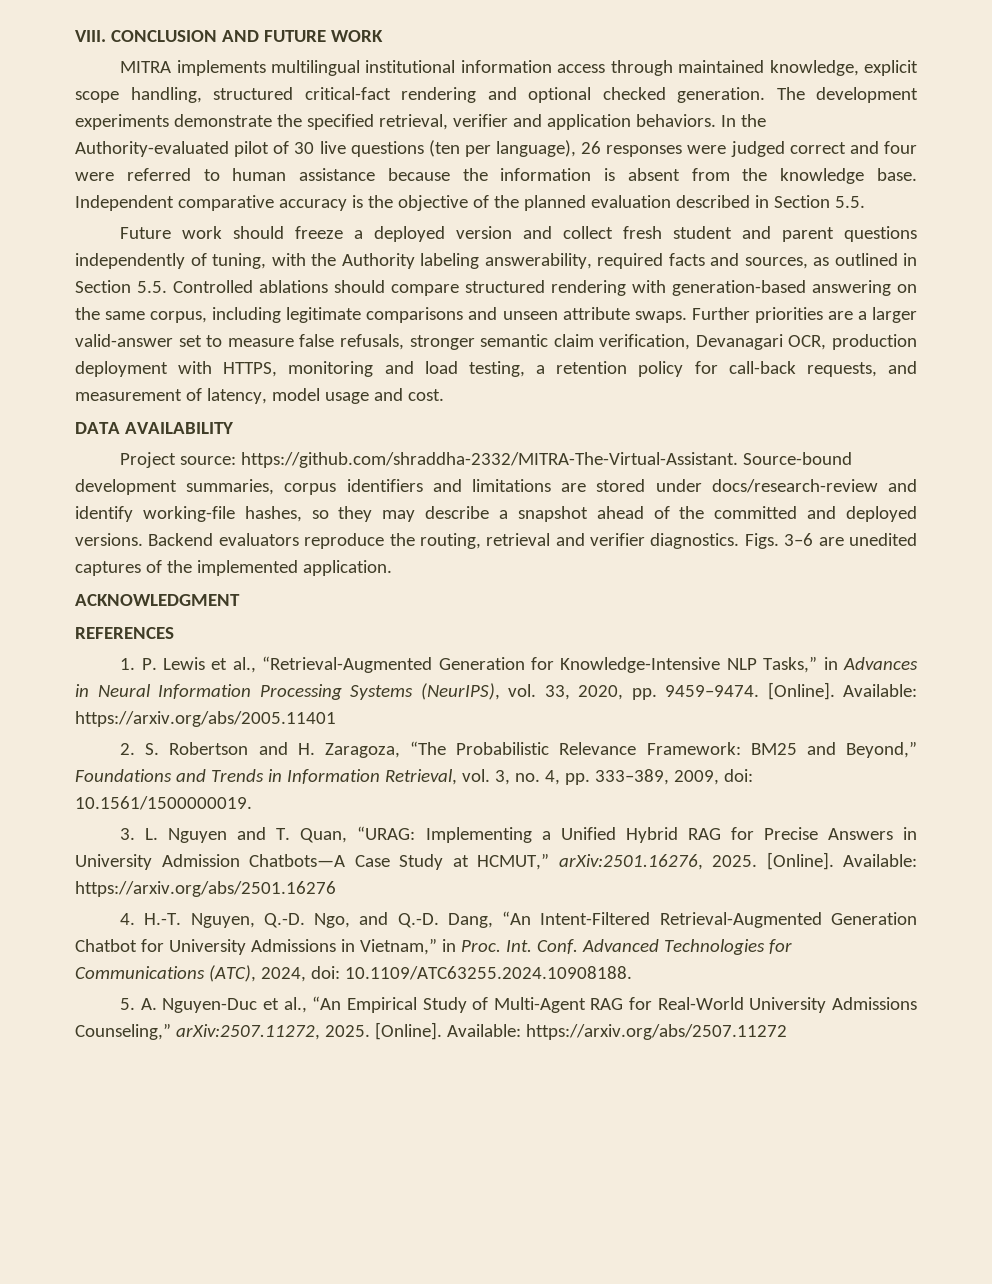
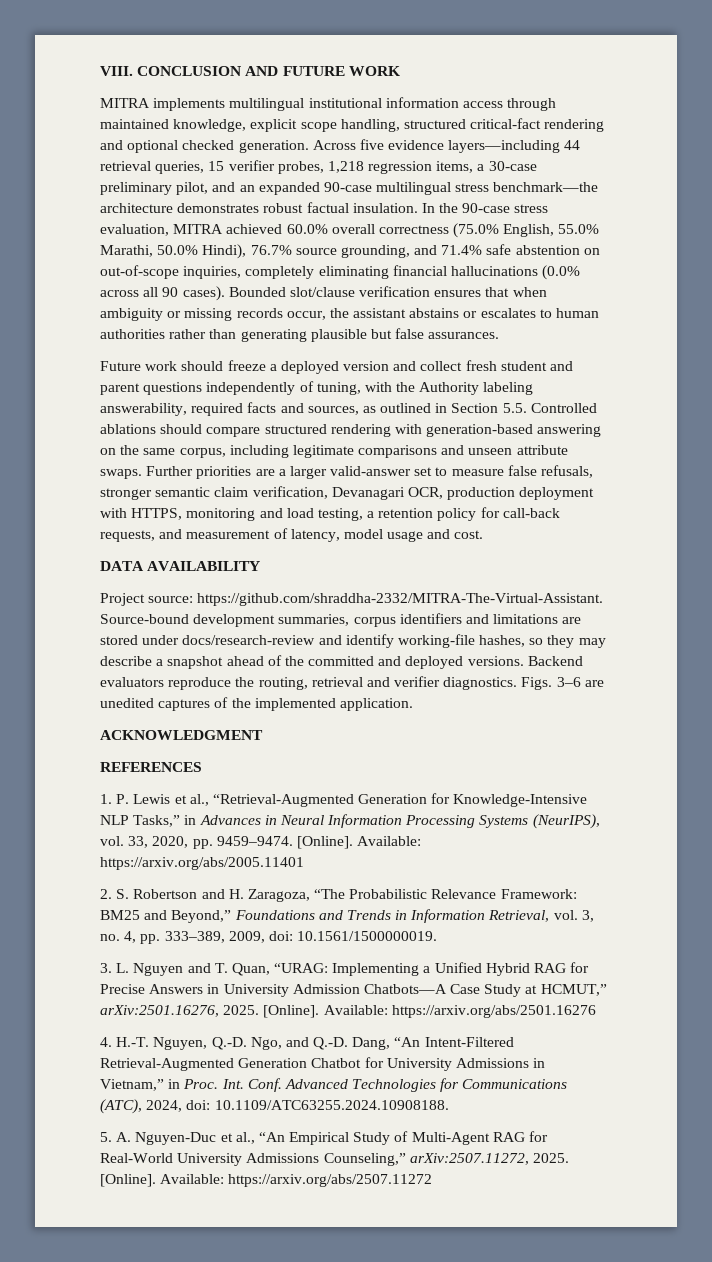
[776,87,918,103] [75,114,766,130] [75,140,917,157] [75,168,917,184] [75,195,865,211] The development experiments demonstrate the specified retrieval, verifier and application behaviors. In the Authority-evaluated pilot of 30 live questions (ten per language), 26 responses were judged correct and four were referred to human assistance because the information is absent from the knowledge base. Independent comparative accuracy is the objective of the planned evaluation described in Section 5.5. -> [312,139,581,153] [100,160,537,174] [100,182,599,195] [100,202,549,213] [100,223,600,238] [100,244,600,259] [100,265,581,280] [100,286,547,301] [100,308,600,321] [100,328,500,342] Across five evidence layers—including 44 retrieval queries, 15 verifier probes, 1,218 regression items, a 30-case preliminary pilot, and an expanded 90-case multilingual stress benchmark—the architecture demonstrates robust factual insulation. In the 90-case stress evaluation, MITRA achieved 60.0% overall correctness (75.0% English, 55.0% Marathi, 50.0% Hindi), 76.7% source grounding, and 71.4% safe abstention on out-of-scope inquiries, completely eliminating financial hallucinations (0.0% across all 90 cases). Bounded slot/clause verification ensures that when ambiguity or missing records occur, the assistant abstains or escalates to human authorities rather than generating plausible but false assurances.

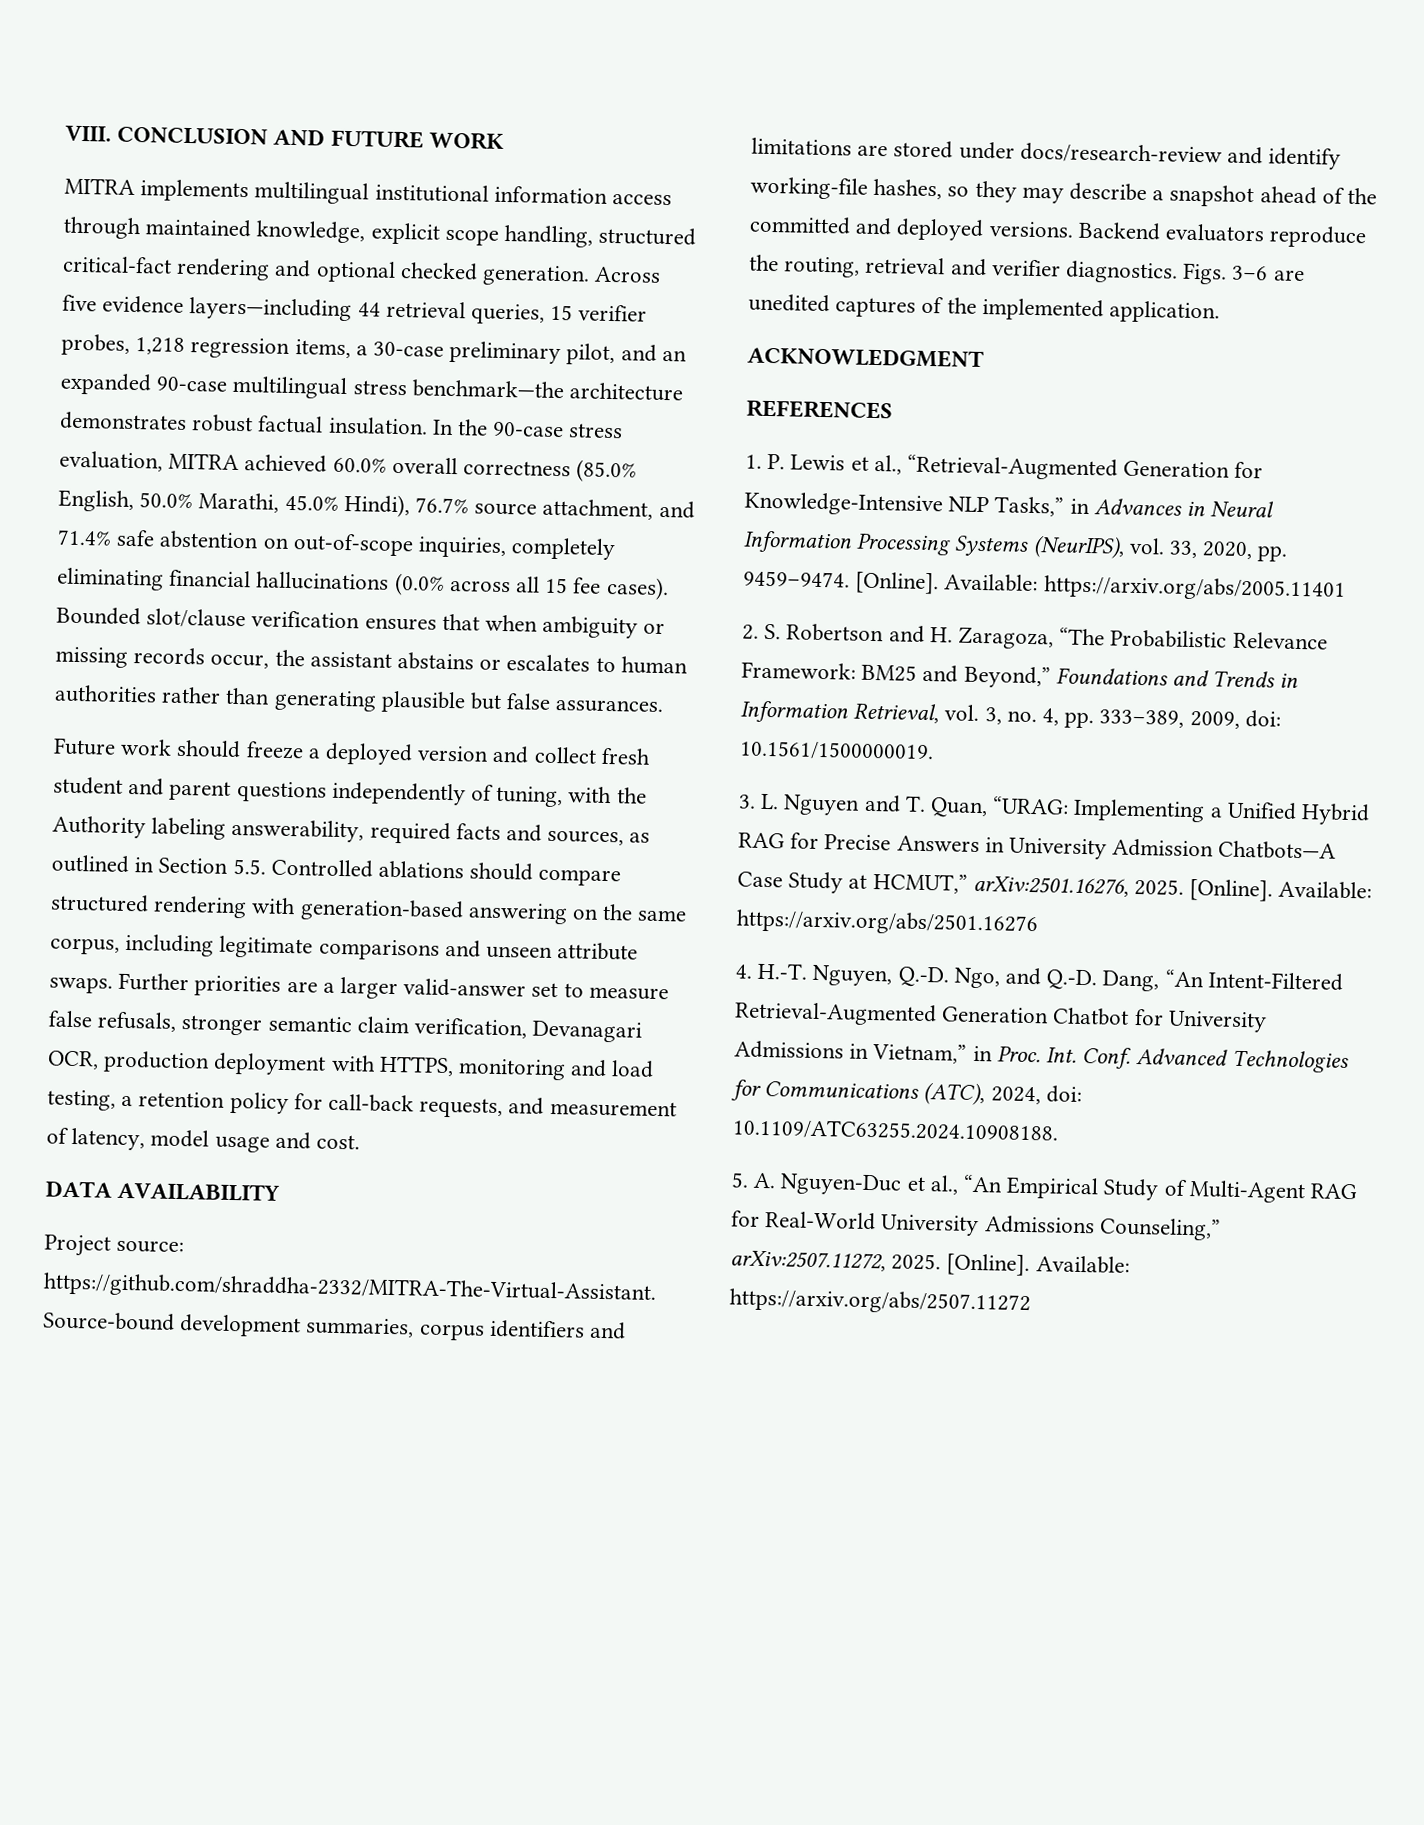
[453,223,600,238] [100,245,199,257] (75.0% English, 55.0% Marathi, 50.0% -> [576,459,638,483] [58,489,339,513] (85.0% English, 50.0% Marathi, 45.0%
[340,245,410,258] grounding, -> [542,498,654,520] attachment,
[162,287,179,297] 90 -> [544,577,602,594] 15 fee

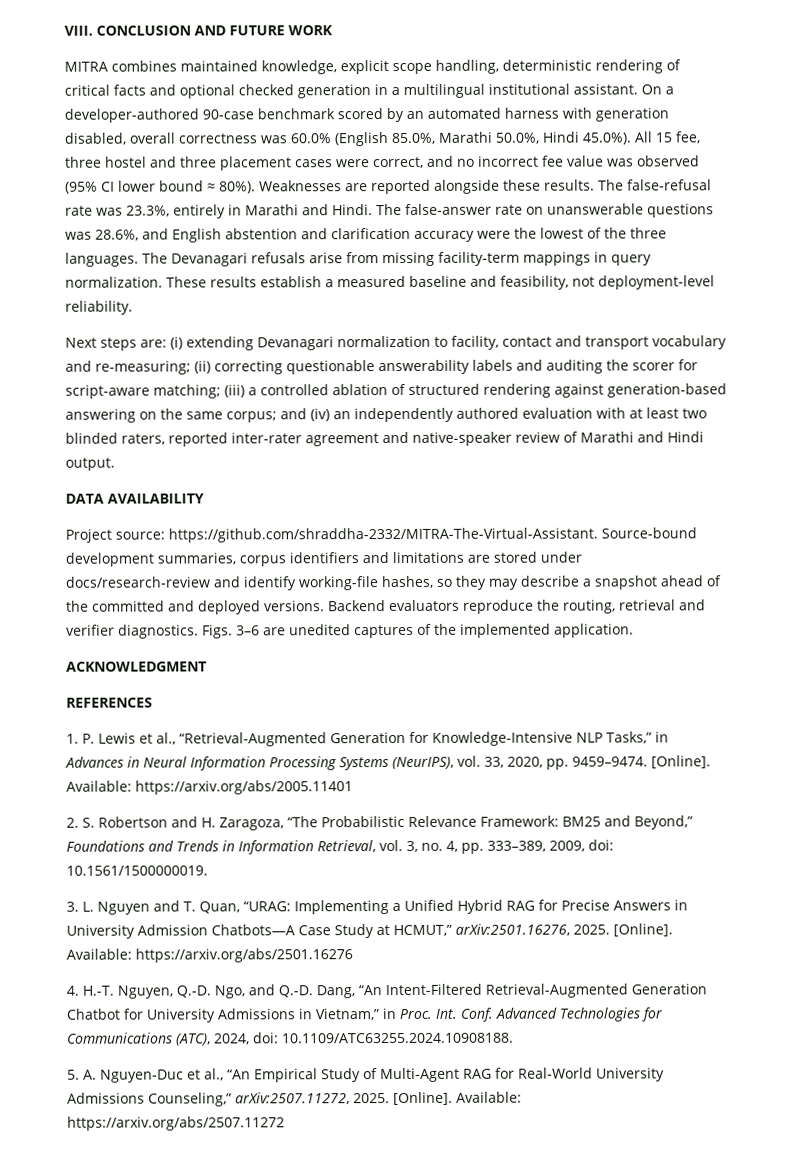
[140,179,673,206] [63,216,141,240] implements multilingual institutional information access through -> [111,60,177,72] combines
[598,226,697,246] [62,255,662,287] [62,294,648,325] [61,333,687,366] [60,372,684,402] [60,411,624,439] [59,450,638,483] [58,489,695,520] [57,529,617,561] [56,567,669,601] [56,606,666,639] [55,646,688,675] [54,684,664,714] [53,737,651,766] [53,776,647,808] [52,815,651,846] [51,854,622,887] structured critical-fact rendering and optional checked generation. Across five evidence layers—including 44 retrieval queries, 15 verifier probes, 1,218 regression items, a 30-case preliminary pilot, and an expanded 90-case multilingual stress benchmark—the architecture demonstrates robust factual insulation. In the 90-case stress evaluation, MITRA achieved 60.0% overall correctness (85.0% English, 50.0% Marathi, 45.0% Hindi), 76.7% source attachment, and 71.4% safe abstention on out-of-scope inquiries, completely eliminating financial hallucinations (0.0% across all 15 fee cases). Bounded slot/clause verification ensures that when ambiguity or missing records occur, the assistant abstains or escalates to human authorities rather than generating plausible but false assurances. // Future work should freeze a deployed version and collect fresh student and parent questions independently of tuning, with the Authority labeling answerability, required facts and sources, as outlined in Section 5.5. Controlled ablations should compare -> [502,59,681,74] [64,83,674,99] [64,107,669,123] [64,131,701,147] [65,155,700,171] [65,179,712,195] [65,203,714,219] [65,227,667,243] [65,251,652,267] [65,275,715,290] [65,300,133,315] [65,335,727,351] [65,359,698,375] [65,383,406,399] deterministic rendering of critical facts and optional checked generation in a multilingual institutional assistant. On a developer-authored 90-case benchmark scored by an automated harness with generation disabled, overall correctness was 60.0% (English 85.0%, Marathi 50.0%, Hindi 45.0%). All 15 fee, three hostel and three placement cases were correct, and no incorrect fee value was observed (95% CI lower bound ≈ 80%). Weaknesses are reported alongside these results. The false-refusal rate was 23.3%, entirely in Marathi and Hindi. The false-answer rate on unanswerable questions was 28.6%, and English abstention and clarification accuracy were the lowest of the three languages. The Devanagari refusals arise from missing facility-term mappings in query normalization. These results establish a measured baseline and feasibility, not deployment-level reliability. // Next steps are: (i) extending Devanagari normalization to facility, contact and transport vocabulary and re-measuring; (ii) correcting questionable answerability labels and auditing the scorer for script-aware matching; (iii) a controlled ablation of
[251,897,297,915] with -> [554,383,604,398] against
[50,933,639,961] [49,972,669,1001] [48,1010,643,1043] [47,1050,655,1081] [47,1089,677,1119] [46,1127,361,1153] corpus, including legitimate comparisons and unseen attribute swaps. Further priorities are a larger valid-answer set to measure false refusals, stronger semantic claim verification, Devanagari OCR, production deployment with HTTPS, monitoring and load testing, a retention policy for call-back requests, and measurement of latency, model usage and cost. -> [226,407,707,423] [65,431,704,447] [65,457,115,471] corpus; and (iv) an independently authored evaluation with at least two blinded raters, reported inter-rater agreement and native-speaker review of Marathi and Hindi output.

